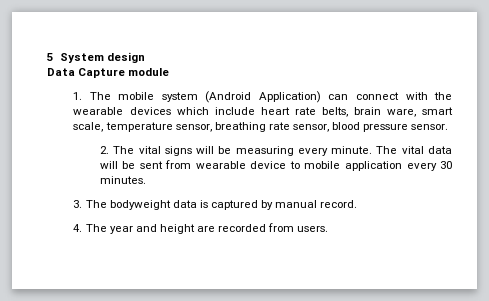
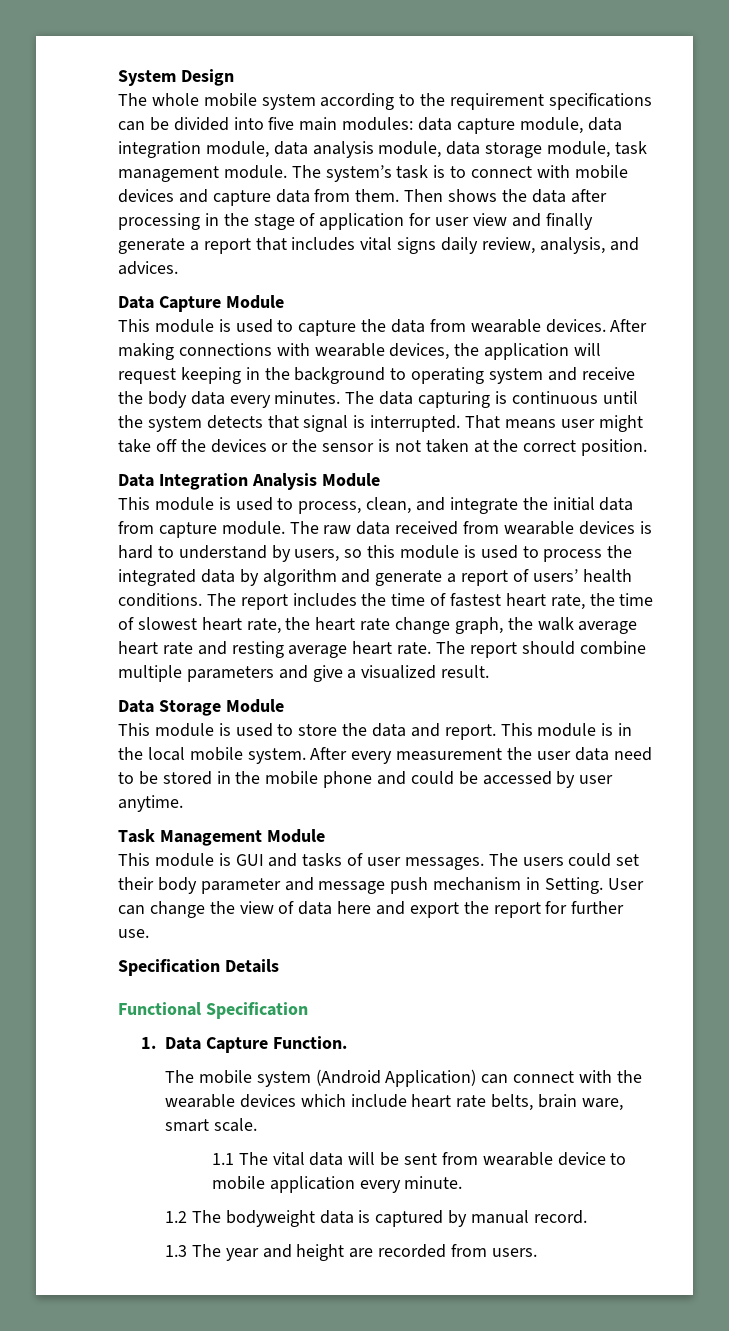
[47,52,146,63] [47,68,170,78] [73,92,83,100] 5 System design // Data Capture module // 1. -> [118,69,234,86] [118,93,652,110] [118,117,622,134] [118,141,647,158] [118,165,628,182] [118,189,607,206] [118,213,593,230] [118,237,639,254] [118,261,178,275] [118,295,284,312] [118,319,648,336] [118,343,602,360] [118,367,635,384] [118,391,638,408] [118,415,643,432] [118,439,648,456] [118,473,380,490] [118,497,634,514] [118,521,652,538] [118,545,633,562] [118,569,632,586] [118,593,654,610] [118,617,638,634] [118,641,646,658] [118,665,490,682] [118,699,284,716] [118,723,633,740] [118,747,652,764] [118,771,614,788] [118,795,183,812] [118,829,325,846] [118,853,640,870] [118,877,644,894] [118,901,625,918] [118,929,149,938] [118,959,279,976] [118,1002,308,1019] [141,1036,348,1053] System Design // The whole mobile system according to the requirement specifications can be divided into five main modules: data capture module, data integration module, data analysis module, data storage module, task management module. The system’s task is to connect with mobile devices and capture data from them. Then shows the data after processing in the stage of application for user view and finally generate a report that includes vital signs daily review, analysis, and advices. // Data Capture Module // This module is used to capture the data from wearable devices. After making connections with wearable devices, the application will request keeping in the background to operating system and receive the body data every minutes. The data capturing is continuous until the system detects that signal is interrupted. That means user might take off the devices or the sensor is not taken at the correct position. // Data Integration Analysis Module // This module is used to process, clean, and integrate the initial data from capture module. The raw data received from wearable devices is hard to understand by users, so this module is used to process the integrated data by algorithm and generate a report of users’ health conditions. The report includes the time of fastest heart rate, the time of slowest heart rate, the heart rate change graph, the walk average heart rate and resting average heart rate. The report should combine multiple parameters and give a visualized result. // Data Storage Module // This module is used to store the data and report. This module is in the local mobile system. After every measurement the user data need to be stored in the mobile phone and could be accessed by user anytime. // Task Management Module // This module is GUI and tasks of user messages. The users could set their body parameter and message push mechanism in Setting. User can change the view of data here and export the report for further use. // Specification Details // Functional Specification // 1. Data Capture Function. //
[73,122,449,132] [99,146,373,156] scale, temperature sensor, breathing rate sensor, blood pressure sensor. // 2. The vital signs will be measuring every minute. -> [213,1118,257,1132] [211,1153,234,1165] scale. // 1.1
[439,161,452,169] [99,176,146,184] [73,200,83,208] 30 minutes. // 3. -> [404,1176,463,1189] [164,1211,187,1223] minute. // 1.2
[73,224,83,232] 4. -> [164,1245,187,1257] 1.3

